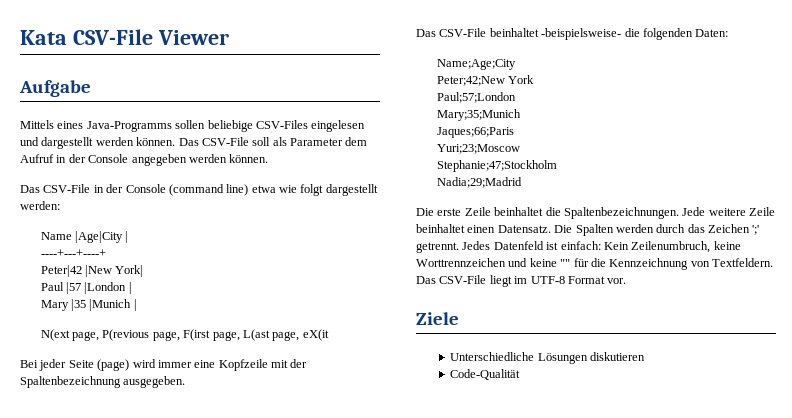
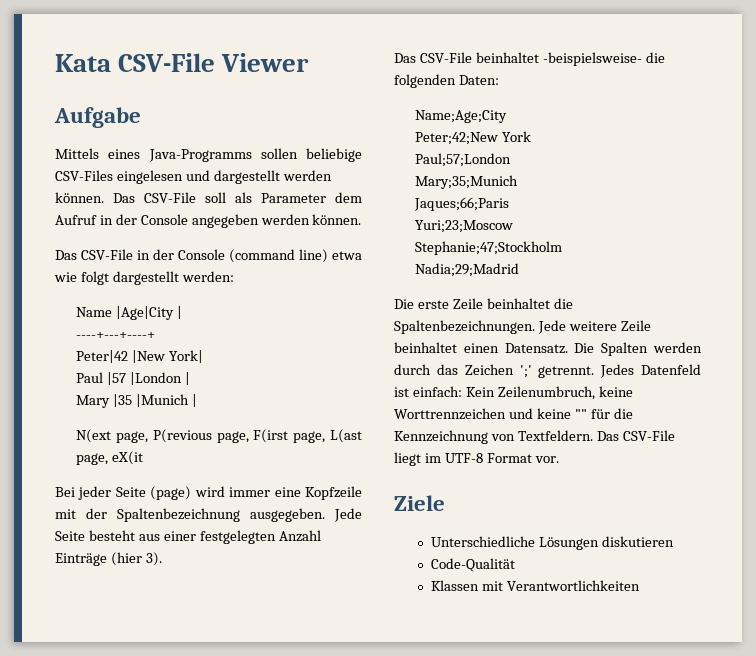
(186, 382) none -> [334,508,362,522] [55,530,321,544] [55,552,162,566] Jede Seite besteht aus einer festgelegten Anzahl Einträge (hier 3).
(521, 374) none -> [431,580,640,591] // Klassen mit Verantwortlichkeiten

